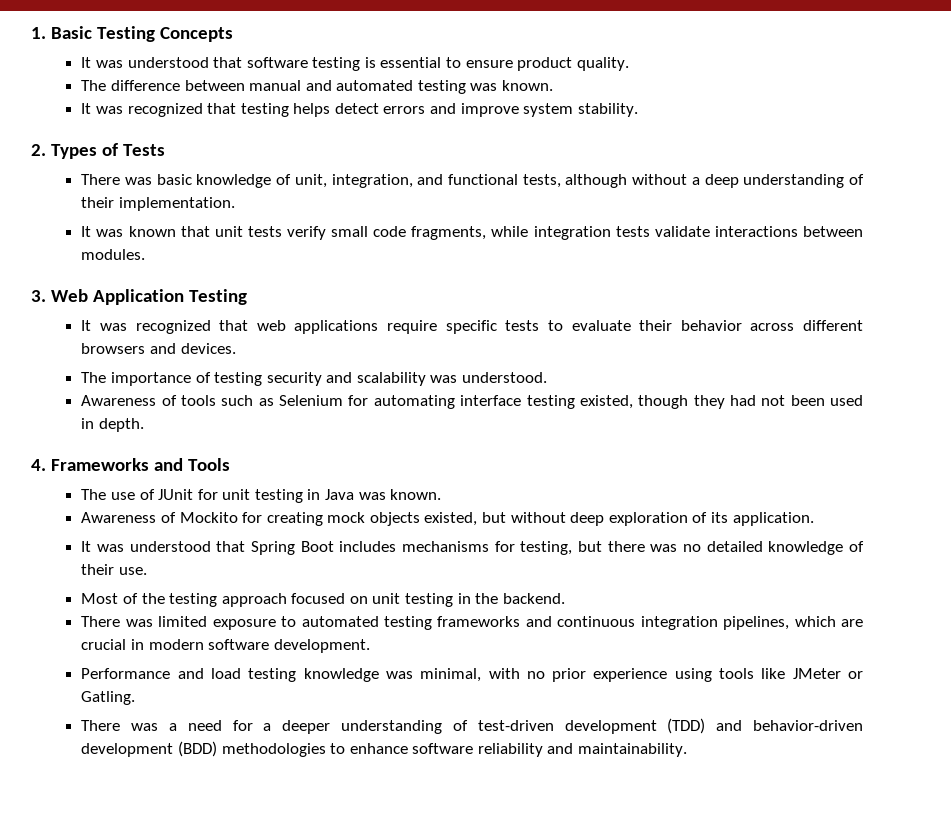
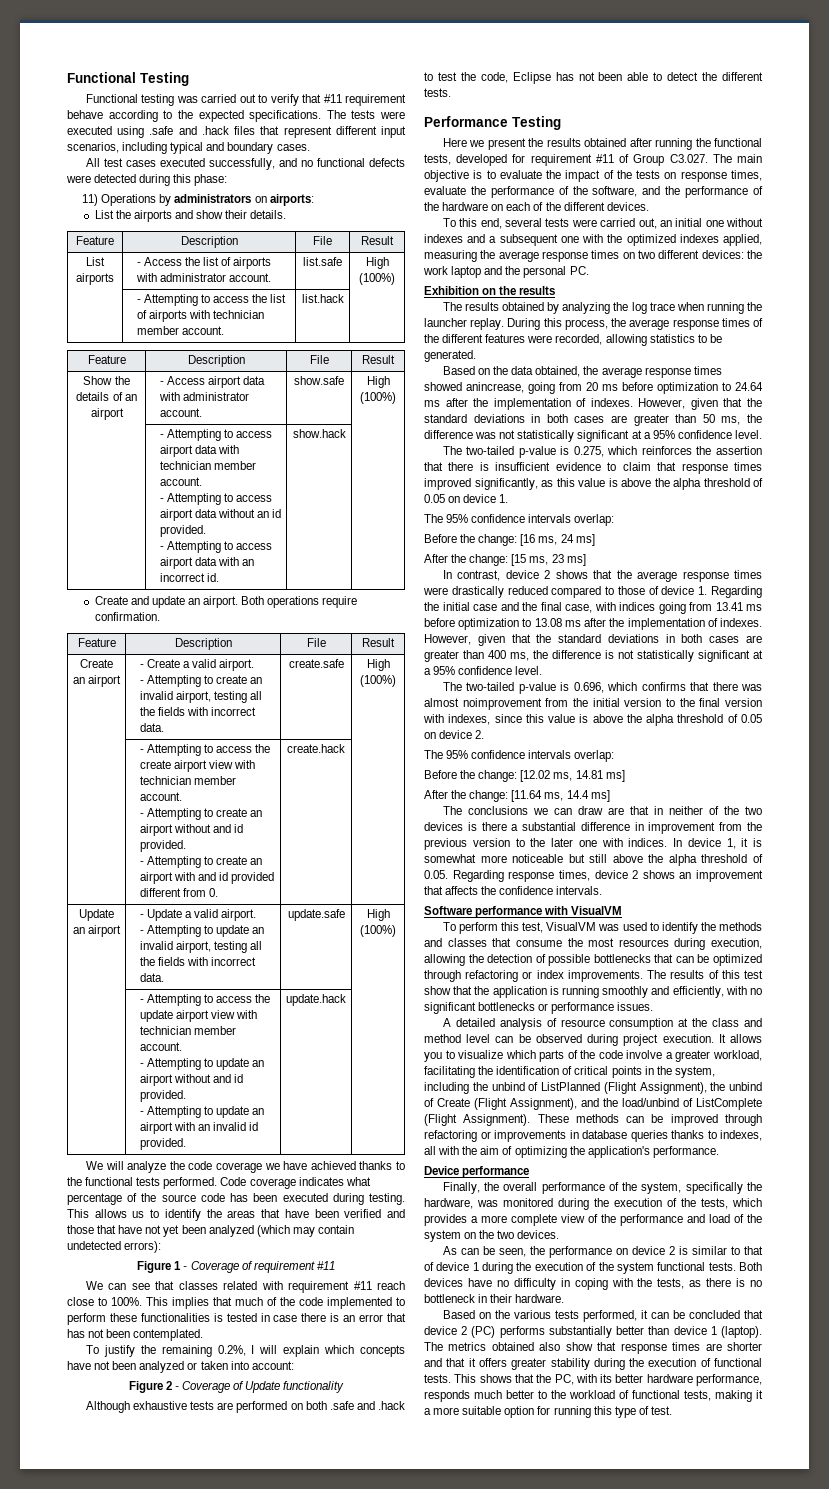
[31,26,234,42] [81,57,629,71] [81,80,554,94] [81,103,638,117] [31,143,166,159] [81,174,864,188] [81,197,235,211] [81,226,864,240] [81,249,146,260] [31,289,248,305] [81,320,864,334] [81,343,236,354] [81,372,548,386] [81,395,864,409] [81,418,144,432] [31,458,231,471] [81,489,442,503] [81,512,814,526] [81,541,865,555] [81,564,147,575] [81,593,565,607] [81,616,863,630] [81,639,370,653] [81,668,863,682] [81,691,136,705] [81,718,863,734] [81,741,688,757] 1. Basic Testing Concepts // It was understood that software testing is essential to ensure product quality. // The difference between manual and automated testing was known. // It was recognized that testing helps detect errors and improve system stability. // 2. Types of Tests // There was basic knowledge of unit, integration, and functional tests, although without a deep understanding of their implementation. // It was known that unit tests verify small code fragments, while integration tests validate interactions between modules. // 3. Web Application Testing // It was recognized that web applications require specific tests to evaluate their behavior across different browsers and devices. // The importance of testing security and scalability was understood. // Awareness of tools such as Selenium for automating interface testing existed, though they had not been used in depth. // 4. Frameworks and Tools // The use of JUnit for unit testing in Java was known. // Awareness of Mockito for creating mock objects existed, but without deep exploration of its application. // It was understood that Spring Boot includes mechanisms for testing, but there was no detailed knowledge of their use. // Most of the testing approach focused on unit testing in the backend. // There was limited exposure to automated testing frameworks and continuous integration pipelines, which are crucial in modern software development. // Performance and load testing knowledge was minimal, with no prior experience using tools like JMeter or Gatling. // There was a need for a deeper understanding of test-driven development (TDD) and behavior-driven development (BDD) methodologies to enhance software reliability and maintainability. -> [67,72,189,86] [85,94,406,106] [67,110,405,122] [67,126,407,138] [67,142,310,154] [85,158,405,170] [66,174,228,186] [82,194,314,206] [94,210,287,222] [76,236,114,245] [180,236,238,248] [313,236,332,245] [361,236,394,245] [86,257,105,266] [76,273,114,285] [136,257,272,269] [135,273,271,282] [303,257,342,266] [365,257,389,269] [359,273,395,285] [136,294,287,306] [136,310,264,322] [136,326,224,335] [301,294,344,303] [87,355,126,364] [187,355,245,367] [309,355,329,364] [362,355,395,364] [83,376,130,385] [76,392,137,401] [90,408,124,420] [159,376,265,388] [158,392,249,401] [159,408,202,417] [294,376,344,385] [366,376,390,388] [360,392,396,404] [159,429,272,441] [159,445,239,457] [159,461,256,470] [159,477,202,486] [159,493,272,505] [159,509,281,521] [159,525,206,537] [159,541,272,553] [159,557,254,569] [159,573,219,582] [292,429,346,438] [94,596,358,608] [94,612,160,621] [77,638,116,647] [174,638,232,650] [306,638,326,647] [362,638,395,647] [80,659,113,668] [72,675,122,687] [139,659,254,671] [139,675,262,687] [139,691,262,703] [139,707,256,716] [139,723,164,732] [288,659,344,668] [366,659,390,671] [360,675,396,687] [139,744,270,756] [139,760,255,772] [139,776,236,785] [139,792,182,801] [139,808,262,820] [139,824,243,836] [139,840,186,852] [139,856,262,868] [139,872,274,884] [139,888,218,897] [287,744,345,753] [79,909,114,921] [72,925,122,937] [139,909,256,921] [139,925,264,937] [139,941,262,953] [139,957,256,966] [139,973,164,982] [287,909,345,921] [366,909,390,921] [360,925,396,937] [139,994,270,1006] [139,1010,257,1022] [139,1026,236,1035] [139,1042,182,1051] [139,1058,264,1070] [139,1074,243,1086] [139,1090,186,1102] [139,1106,264,1118] [139,1122,258,1134] [139,1138,186,1150] [286,994,346,1006] [85,1161,405,1173] [67,1177,371,1189] [67,1193,406,1205] [67,1209,405,1221] [67,1225,354,1237] [67,1241,162,1253] [137,1261,335,1273] [85,1281,405,1293] [67,1297,405,1309] [67,1313,407,1325] [67,1329,204,1341] [85,1345,405,1357] [67,1361,294,1373] [128,1381,345,1393] [85,1401,405,1413] [424,72,763,84] [424,88,451,97] [424,116,561,130] [442,138,762,150] [424,154,762,166] [424,170,762,182] [424,186,763,198] [424,202,649,211] [442,218,763,229] [424,234,762,246] [424,250,762,262] [423,266,589,278] [424,286,556,295] [442,302,762,314] [424,318,763,330] [424,334,722,346] [424,350,476,362] [442,366,722,378] [424,382,763,394] [424,398,762,410] [424,414,762,426] [424,430,762,442] [442,446,762,458] [424,462,762,474] [424,478,763,490] [424,494,509,503] [424,514,615,526] [424,534,595,546] [424,554,586,566] [442,570,762,582] [423,586,762,598] [424,602,762,614] [424,618,762,630] [424,634,762,646] [424,650,763,662] [424,666,543,675] [442,682,762,694] [424,698,762,710] [423,714,762,726] [424,730,485,739] [424,750,615,762] [424,770,625,782] [424,790,610,802] [442,806,762,815] [424,822,762,834] [424,838,762,850] [424,854,763,866] [424,870,763,882] [424,886,603,895] [424,906,623,918] [442,922,762,934] [424,938,762,950] [424,954,762,966] [424,970,763,982] [424,986,762,998] [424,1002,654,1014] [442,1018,762,1030] [424,1034,762,1046] [424,1050,762,1062] [424,1066,715,1078] [424,1082,762,1094] [424,1098,762,1110] [424,1114,762,1126] [424,1130,762,1142] [424,1146,719,1158] [424,1166,530,1178] [442,1182,762,1194] [424,1198,762,1210] [424,1214,762,1226] [424,1230,560,1242] [442,1246,764,1258] [424,1262,762,1274] [424,1278,762,1290] [424,1294,565,1303] [442,1310,763,1322] [424,1326,762,1338] [424,1342,762,1354] [424,1358,762,1370] [424,1374,762,1386] [424,1390,763,1402] [424,1406,672,1418] Functional Testing // Functional testing was carried out to verify that #11 requirement behave according to the expected specifications. The tests were executed using .safe and .hack files that represent different input scenarios, including typical and boundary cases. // All test cases executed successfully, and no functional defects were detected during this phase: // 11) Operations by administrators on airports: // List the airports and show their details. // Feature | Description | File | Result // List airports | - Access the list of airports with administrator account. | list.safe | High (100%) // | - Attempting to access the list of airports with technician member account. | list.hack | // Feature | Description | File | Result // Show the details of an airport | - Access airport data with administrator account. | show.safe | High (100%) // | - Attempting to access airport data with technician member account. // - Attempting to access airport data without an id provided. // - Attempting to access airport data with an incorrect id. | show.hack | // Create and update an airport. Both operations require confirmation. // Feature | Description | File | Result // Create an airport | - Create a valid airport. // - Attempting to create an invalid airport, testing all the fields with incorrect data. | create.safe | High (100%) // | - Attempting to access the create airport view with technician member account. // - Attempting to create an airport without and id provided. // - Attempting to create an airport with and id provided different from 0. | create.hack | // Update an airport | - Update a valid airport. // - Attempting to update an invalid airport, testing all the fields with incorrect data. | update.safe | High (100%) // | - Attempting to access the update airport view with technician member account. // - Attempting to update an airport without and id provided. // - Attempting to update an airport with an invalid id provided. | update.hack | // We will analyze the code coverage we have achieved thanks to the functional tests performed. Code coverage indicates what percentage of the source code has been executed during testing. This allows us to identify the areas that have been verified and those that have not yet been analyzed (which may contain undetected errors): // Figure 1 - Coverage of requirement #11 // We can see that classes related with requirement #11 reach close to 100%. This implies that much of the code implemented to perform these functionalities is tested in case there is an error that has not been contemplated. // To justify the remaining 0.2%, I will explain which concepts have not been analyzed or taken into account: // Figure 2 - Coverage of Update functionality // Although exhaustive tests are performed on both .safe and .hack to test the code, Eclipse has not been able to detect the different tests. // Performance Testing // Here we present the results obtained after running the functional tests, developed for requirement #11 of Group C3.027. The main objective is to evaluate the impact of the tests on response times, evaluate the performance of the software, and the performance of the hardware on each of the different devices. // To this end, several tests were carried out, an initial one without indexes and a subsequent one with the optimized indexes applied, measuring the average response times on two different devices: the work laptop and the personal PC. // Exhibition on the results // The results obtained by analyzing the log trace when running the launcher replay. During this process, the average response times of the different features were recorded, allowing statistics to be generated. // Based on the data obtained, the average response times showed anincrease, going from 20 ms before optimization to 24.64 ms after the implementation of indexes. However, given that the standard deviations in both cases are greater than 50 ms, the difference was not statistically significant at a 95% confidence level. // The two-tailed p-value is 0.275, which reinforces the assertion that there is insufficient evidence to claim that response times improved significantly, as this value is above the alpha threshold of 0.05 on device 1. // The 95% confidence intervals overlap: // Before the change: [16 ms, 24 ms] // After the change: [15 ms, 23 ms] // In contrast, device 2 shows that the average response times were drastically reduced compared to those of device 1. Regarding the initial case and the final case, with indices going from 13.41 ms before optimization to 13.08 ms after the implementation of indexes. However, given that the standard deviations in both cases are greater than 400 ms, the difference is not statistically significant at a 95% confidence level. // The two-tailed p-value is 0.696, which confirms that there was almost noimprovement from the initial version to the final version with indexes, since this value is above the alpha threshold of 0.05 on device 2. // The 95% confidence intervals overlap: // Before the change: [12.02 ms, 14.81 ms] // After the change: [11.64 ms, 14.4 ms] // The conclusions we can draw are that in neither of the two devices is there a substantial difference in improvement from the previous version to the later one with indices. In device 1, it is somewhat more noticeable but still above the alpha threshold of 0.05. Regarding response times, device 2 shows an improvement that affects the confidence intervals. // Software performance with VisualVM // To perform this test, VisualVM was used to identify the methods and classes that consume the most resources during execution, allowing the detection of possible bottlenecks that can be optimized through refactoring or index improvements. The results of this test show that the application is running smoothly and efficiently, with no significant bottlenecks or performance issues. // A detailed analysis of resource consumption at the class and method level can be observed during project execution. It allows you to visualize which parts of the code involve a greater workload, facilitating the identification of critical points in the system, including the unbind of ListPlanned (Flight Assignment), the unbind of Create (Flight Assignment), and the load/unbind of ListComplete (Flight Assignment). These methods can be improved through refactoring or improvements in database queries thanks to indexes, all with the aim of optimizing the application's performance. // Device performance // Finally, the overall performance of the system, specifically the hardware, was monitored during the execution of the tests, which provides a more complete view of the performance and load of the system on the two devices. // As can be seen, the performance on device 2 is similar to that of device 1 during the execution of the system functional tests. Both devices have no difficulty in coping with the tests, as there is no bottleneck in their hardware. // Based on the various tests performed, it can be concluded that device 2 (PC) performs substantially better than device 1 (laptop). The metrics obtained also show that response times are shorter and that it offers greater stability during the execution of functional tests. This shows that the PC, with its better hardware performance, responds much better to the workload of functional tests, making it a more suitable option for running this type of test.

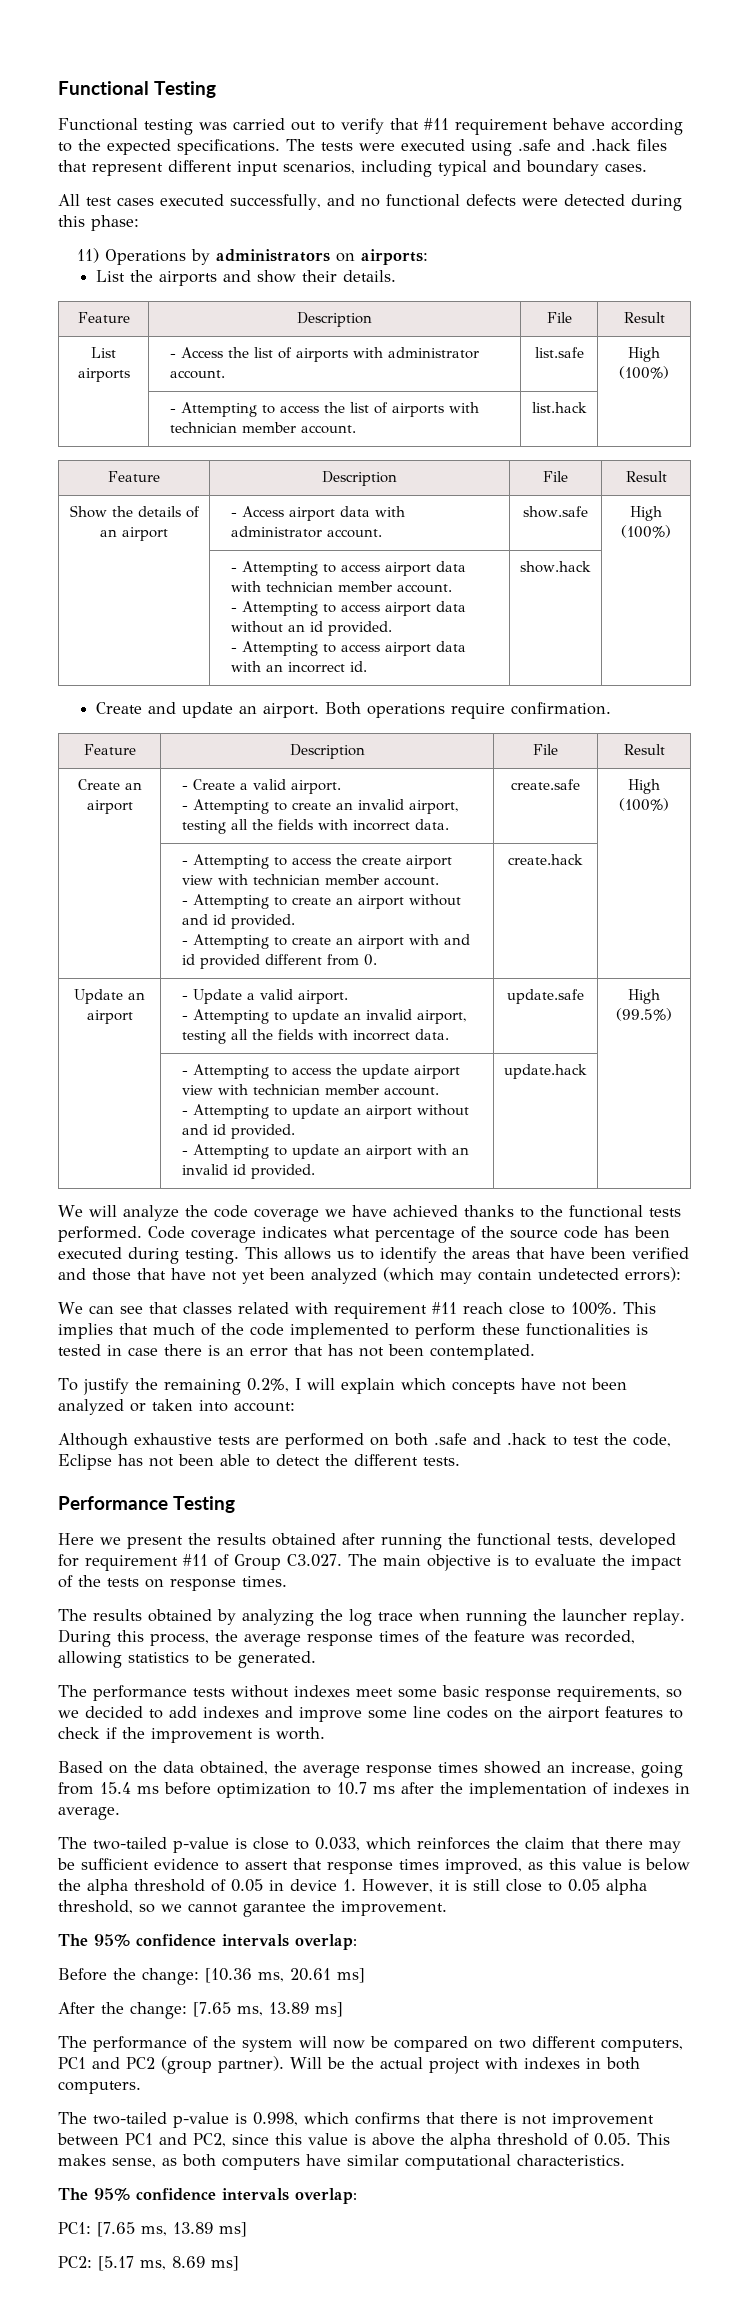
[360,925,396,937] (100%) -> [616,1008,672,1021] (99.5%)
[137,1261,335,1273] // Figure 1 - Coverage of requirement #11 -> (681, 1274) none
[128,1381,345,1393] // Figure 2 - Coverage of Update functionality -> (295, 1407) none
[731,170,762,181] [424,186,763,198] [424,202,649,211] [442,218,763,229] [424,234,762,246] [424,250,762,262] [423,266,589,278] [424,286,556,295] times, evaluate the performance of the software, and the performance of the hardware on each of the different devices. // To this end, several tests were carried out, an initial one without indexes and a subsequent one with the optimized indexes applied, measuring the average response times on two different devices: the work laptop and the personal PC. // Exhibition on the results -> [242,1576,287,1587] times.
[442,334,553,343] different features were -> [474,1630,559,1642] feature was
(476, 356) none -> [58,1685,682,1702] [58,1706,683,1722] [58,1727,325,1743] // The performance tests without indexes meet some basic response requirements, so we decided to add indexes and improve some line codes on the airport features to check if the improvement is worth.
[466,382,763,394] [424,398,762,410] [424,414,762,426] [424,430,762,442] [442,446,604,458] anincrease, going from 20 ms before optimization to 24.64 ms after the implementation of indexes. However, given that the standard deviations in both cases are greater than 50 ms, the difference was not statistically significant at a 95% confidence level. // The two-tailed p-value is 0.275, -> [547,1762,683,1778] [58,1782,690,1798] [58,1807,120,1820] [58,1837,360,1853] an increase, going from 15.4 ms before optimization to 10.7 ms after the implementation of indexes in average. // The two-tailed p-value is close to 0.033,
[716,446,762,455] [424,462,551,471] assertion that there is insufficient -> [525,1837,681,1853] [57,1858,149,1870] claim that there may be sufficient
[622,462,762,474] [424,478,538,490] claim that response times improved significantly, -> [245,1858,522,1874] assert that response times improved,
[621,478,763,490] [424,494,509,503] [424,514,615,526] [424,534,595,546] [424,554,586,566] [442,570,762,582] [423,586,762,598] [424,602,762,614] [424,618,762,630] [424,634,762,646] [424,650,763,662] [424,666,543,675] [442,682,604,694] above the alpha threshold of 0.05 on device 1. // The 95% confidence intervals overlap: // Before the change: [16 ms, 24 ms] // After the change: [15 ms, 23 ms] // In contrast, device 2 shows that the average response times were drastically reduced compared to those of device 1. Regarding the initial case and the final case, with indices going from 13.41 ms before optimization to 13.08 ms after the implementation of indexes. However, given that the standard deviations in both cases are greater than 400 ms, the difference is not statistically significant at a 95% confidence level. // The two-tailed p-value is 0.696, -> [645,1858,690,1871] [58,1879,647,1895] [58,1900,447,1917] [58,1934,357,1950] [58,1968,365,1985] [58,2002,343,2019] [58,2036,683,2052] [58,2056,640,2074] [58,2081,141,2094] [58,2112,298,2128] below the alpha threshold of 0.05 in device 1. However, it is still close to 0.05 alpha threshold, so we cannot garantee the improvement. // The 95% confidence intervals overlap: // Before the change: [10.36 ms, 20.61 ms] // After the change: [7.65 ms, 13.89 ms] // The performance of the system will now be compared on two different computers, PC1 and PC2 (group partner). Will be the actual project with indexes in both computers. // The two-tailed p-value is 0.998,
[741,684,762,691] [424,698,762,710] [423,714,491,725] was almost noimprovement from the initial version to the final version with indexes, -> [504,2113,654,2128] [57,2133,226,2147] is not improvement between PC1 and PC2,
[741,714,762,723] [424,730,485,739] [424,750,615,762] [424,770,625,782] [424,790,610,802] [442,806,762,815] [424,822,762,834] [424,838,762,850] [424,854,763,866] [424,870,763,882] [424,886,603,895] [424,906,623,918] [442,922,762,934] [424,938,762,950] [424,954,762,966] [424,970,763,982] [424,986,762,998] [424,1002,654,1014] [442,1018,762,1030] [424,1034,762,1046] [424,1050,762,1062] [424,1066,715,1078] [424,1082,762,1094] [424,1098,762,1110] [424,1114,762,1126] [424,1130,762,1142] [424,1146,719,1158] [424,1166,530,1178] [442,1182,762,1194] [424,1198,762,1210] [424,1214,762,1226] [424,1230,560,1242] [442,1246,764,1258] [424,1262,762,1274] [424,1278,762,1290] [424,1294,565,1303] [442,1310,763,1322] [424,1326,762,1338] [424,1342,762,1354] [424,1358,762,1370] [424,1374,762,1386] [424,1390,763,1402] [424,1406,672,1418] 0.05 on device 2. // The 95% confidence intervals overlap: // Before the change: [12.02 ms, 14.81 ms] // After the change: [11.64 ms, 14.4 ms] // The conclusions we can draw are that in neither of the two devices is there a substantial difference in improvement from the previous version to the later one with indices. In device 1, it is somewhat more noticeable but still above the alpha threshold of 0.05. Regarding response times, device 2 shows an improvement that affects the confidence intervals. // Software performance with VisualVM // To perform this test, VisualVM was used to identify the methods and classes that consume the most resources during execution, allowing the detection of possible bottlenecks that can be optimized through refactoring or index improvements. The results of this test show that the application is running smoothly and efficiently, with no significant bottlenecks or performance issues. // A detailed analysis of resource consumption at the class and method level can be observed during project execution. It allows you to visualize which parts of the code involve a greater workload, facilitating the identification of critical points in the system, including the unbind of ListPlanned (Flight Assignment), the unbind of Create (Flight Assignment), and the load/unbind of ListComplete (Flight Assignment). These methods can be improved through refactoring or improvements in database queries thanks to indexes, all with the aim of optimizing the application's performance. // Device performance // Finally, the overall performance of the system, specifically the hardware, was monitored during the execution of the tests, which provides a more complete view of the performance and load of the system on the two devices. // As can be seen, the performance on device 2 is similar to that of device 1 during the execution of the system functional tests. Both devices have no difficulty in coping with the tests, as there is no bottleneck in their hardware. // Based on the various tests performed, it can be concluded that device 2 (PC) performs substantially better than device 1 (laptop). The metrics obtained also show that response times are shorter and that it offers greater stability during the execution of functional tests. This shows that the PC, with its better hardware performance, responds much better to the workload of functional tests, making it a more suitable option for running this type of test. -> [594,2133,670,2146] [58,2154,625,2170] [58,2188,357,2204] [58,2222,247,2237] [58,2256,239,2271] 0.05. This makes sense, as both computers have similar computational characteristics. // The 95% confidence intervals overlap: // PC1: [7.65 ms, 13.89 ms] // PC2: [5.17 ms, 8.69 ms]

